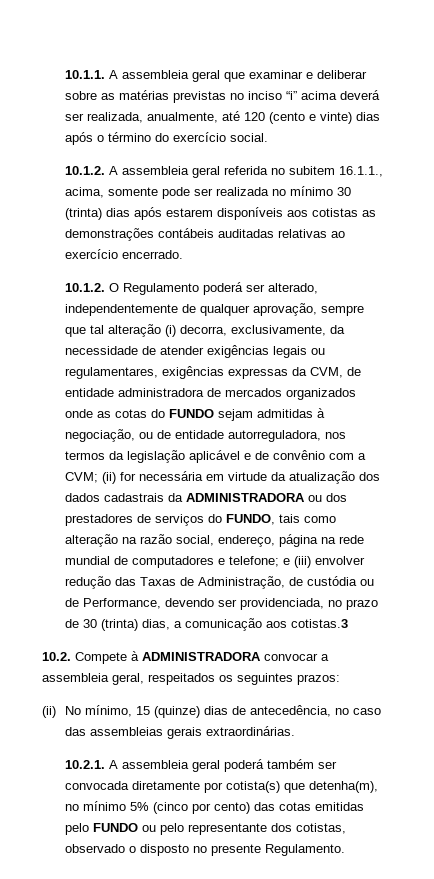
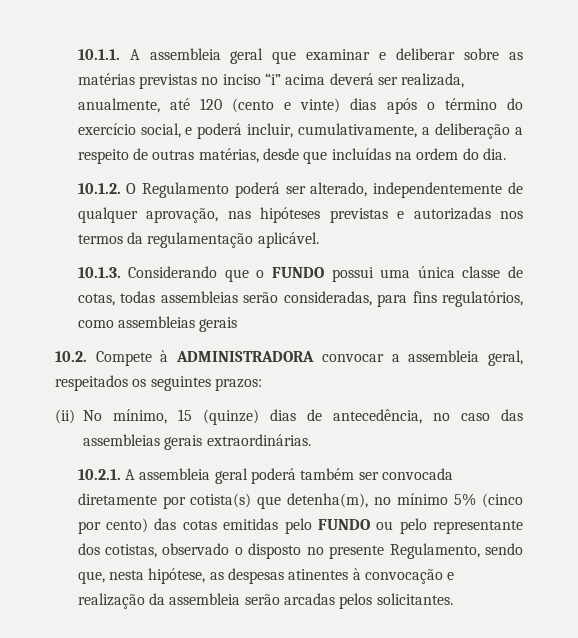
[229,133,268,142] [64,166,383,178] [64,186,351,199] [64,207,376,220] [64,228,345,241] [64,249,183,259] social. // 10.1.2. A assembleia geral referida no subitem 16.1.1., acima, somente pode ser realizada no mínimo 30 (trinta) dias após estarem disponíveis aos cotistas as demonstrações contábeis auditadas relativas ao exercício encerrado. -> [140,123,523,139] [77,148,506,164] social, e poderá incluir, cumulativamente, a deliberação a respeito de outras matérias, desde que incluídas na ordem do dia.
[320,305,364,316] [64,324,345,337] [64,345,325,358] [64,366,361,379] [64,388,356,400] [64,408,325,421] [64,429,346,442] [64,450,366,463] [64,471,380,484] [64,493,347,502] [64,514,336,526] [64,534,364,547] [64,556,365,568] [64,576,374,589] [64,598,378,610] [64,618,348,631] sempre que tal alteração (i) decorra, exclusivamente, da necessidade de atender exigências legais ou regulamentares, exigências expressas da CVM, de entidade administradora de mercados organizados onde as cotas do FUNDO sejam admitidas à negociação, ou de entidade autorreguladora, nos termos da legislação aplicável e de convênio com a CVM; (ii) for necessária em virtude da atualização dos dados cadastrais da ADMINISTRADORA ou dos prestadores de serviços do FUNDO, tais como alteração na razão social, endereço, página na rede mundial de computadores e telefone; e (iii) envolver redução das Taxas de Administração, de custódia ou de Performance, devendo ser providenciada, no prazo de 30 (trinta) dias, a comunicação aos cotistas.3 -> [227,207,523,223] [77,232,319,248] [77,266,523,282] [77,291,523,307] [77,316,238,332] nas hipóteses previstas e autorizadas nos termos da regulamentação aplicável. // 10.1.3. Considerando que o FUNDO possui uma única classe de cotas, todas assembleias serão consideradas, para fins regulatórios, como assembleias gerais
[264,844,345,856] Regulamento. -> [389,543,523,559] [77,568,455,584] [77,593,453,609] Regulamento, sendo que, nesta hipótese, as despesas atinentes à convocação e realização da assembleia serão arcadas pelos solicitantes.

